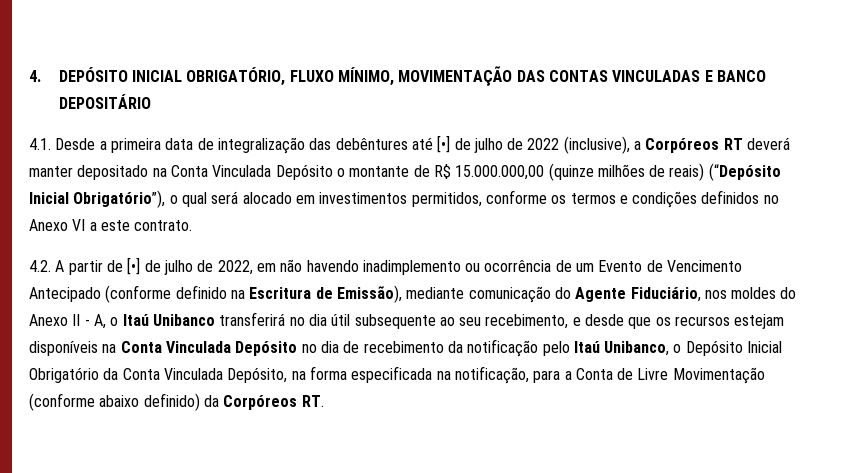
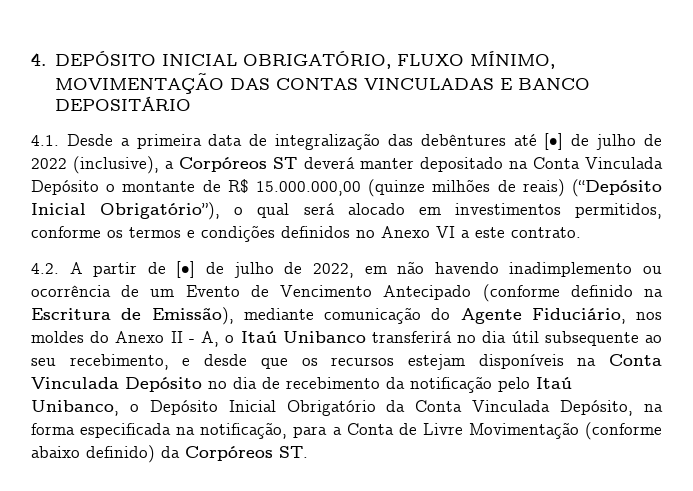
[723,138,743,150] RT -> [273,157,298,169] ST
[301,395,324,407] RT. -> [279,446,308,458] ST.

